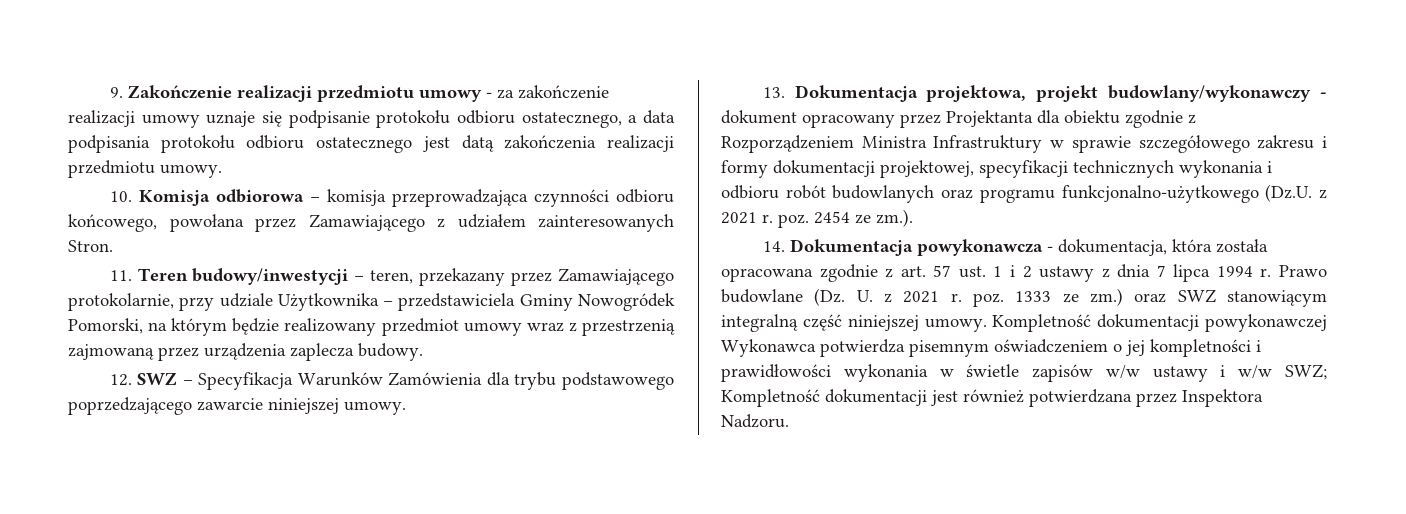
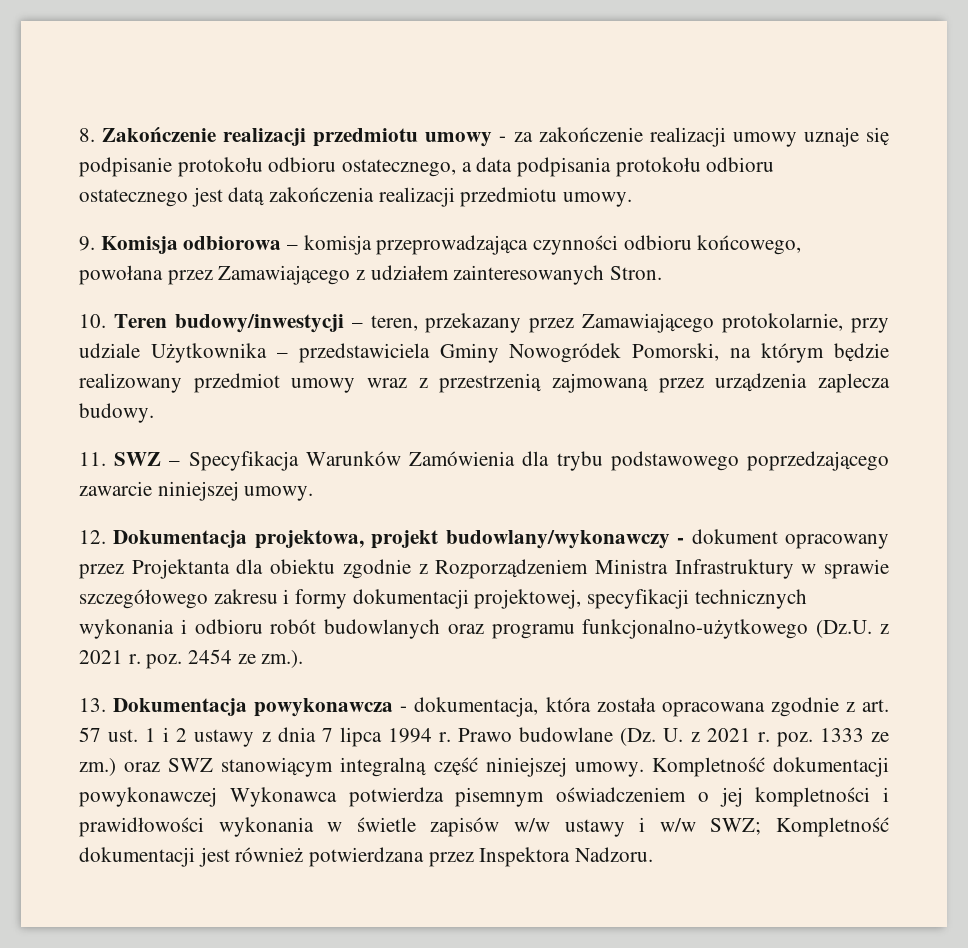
[109,87,123,98] 9. -> [79,128,95,142] 8.
[109,191,132,202] 10. -> [79,236,95,251] 9.
[109,270,132,281] 11. -> [79,314,106,328] 10.
[109,374,132,386] 12. -> [79,452,106,466] 11.
[762,87,785,98] 13. -> [79,530,106,544] 12.
[762,241,785,252] 14. -> [79,698,106,712] 13.

